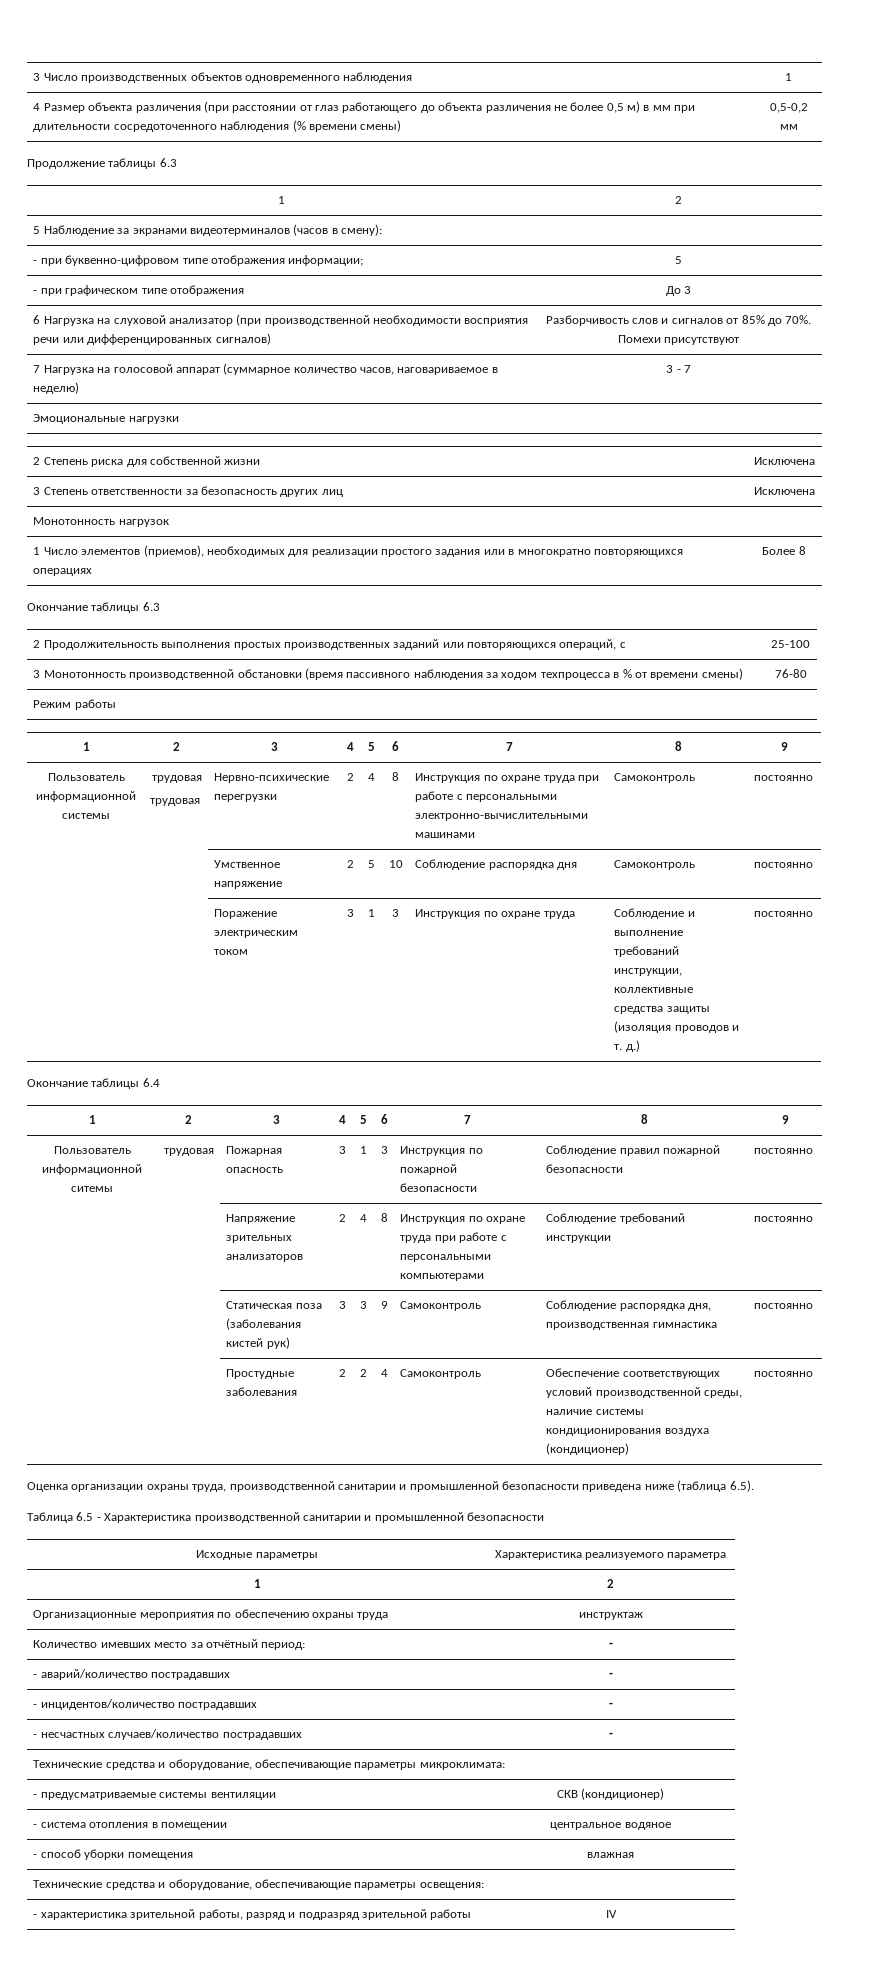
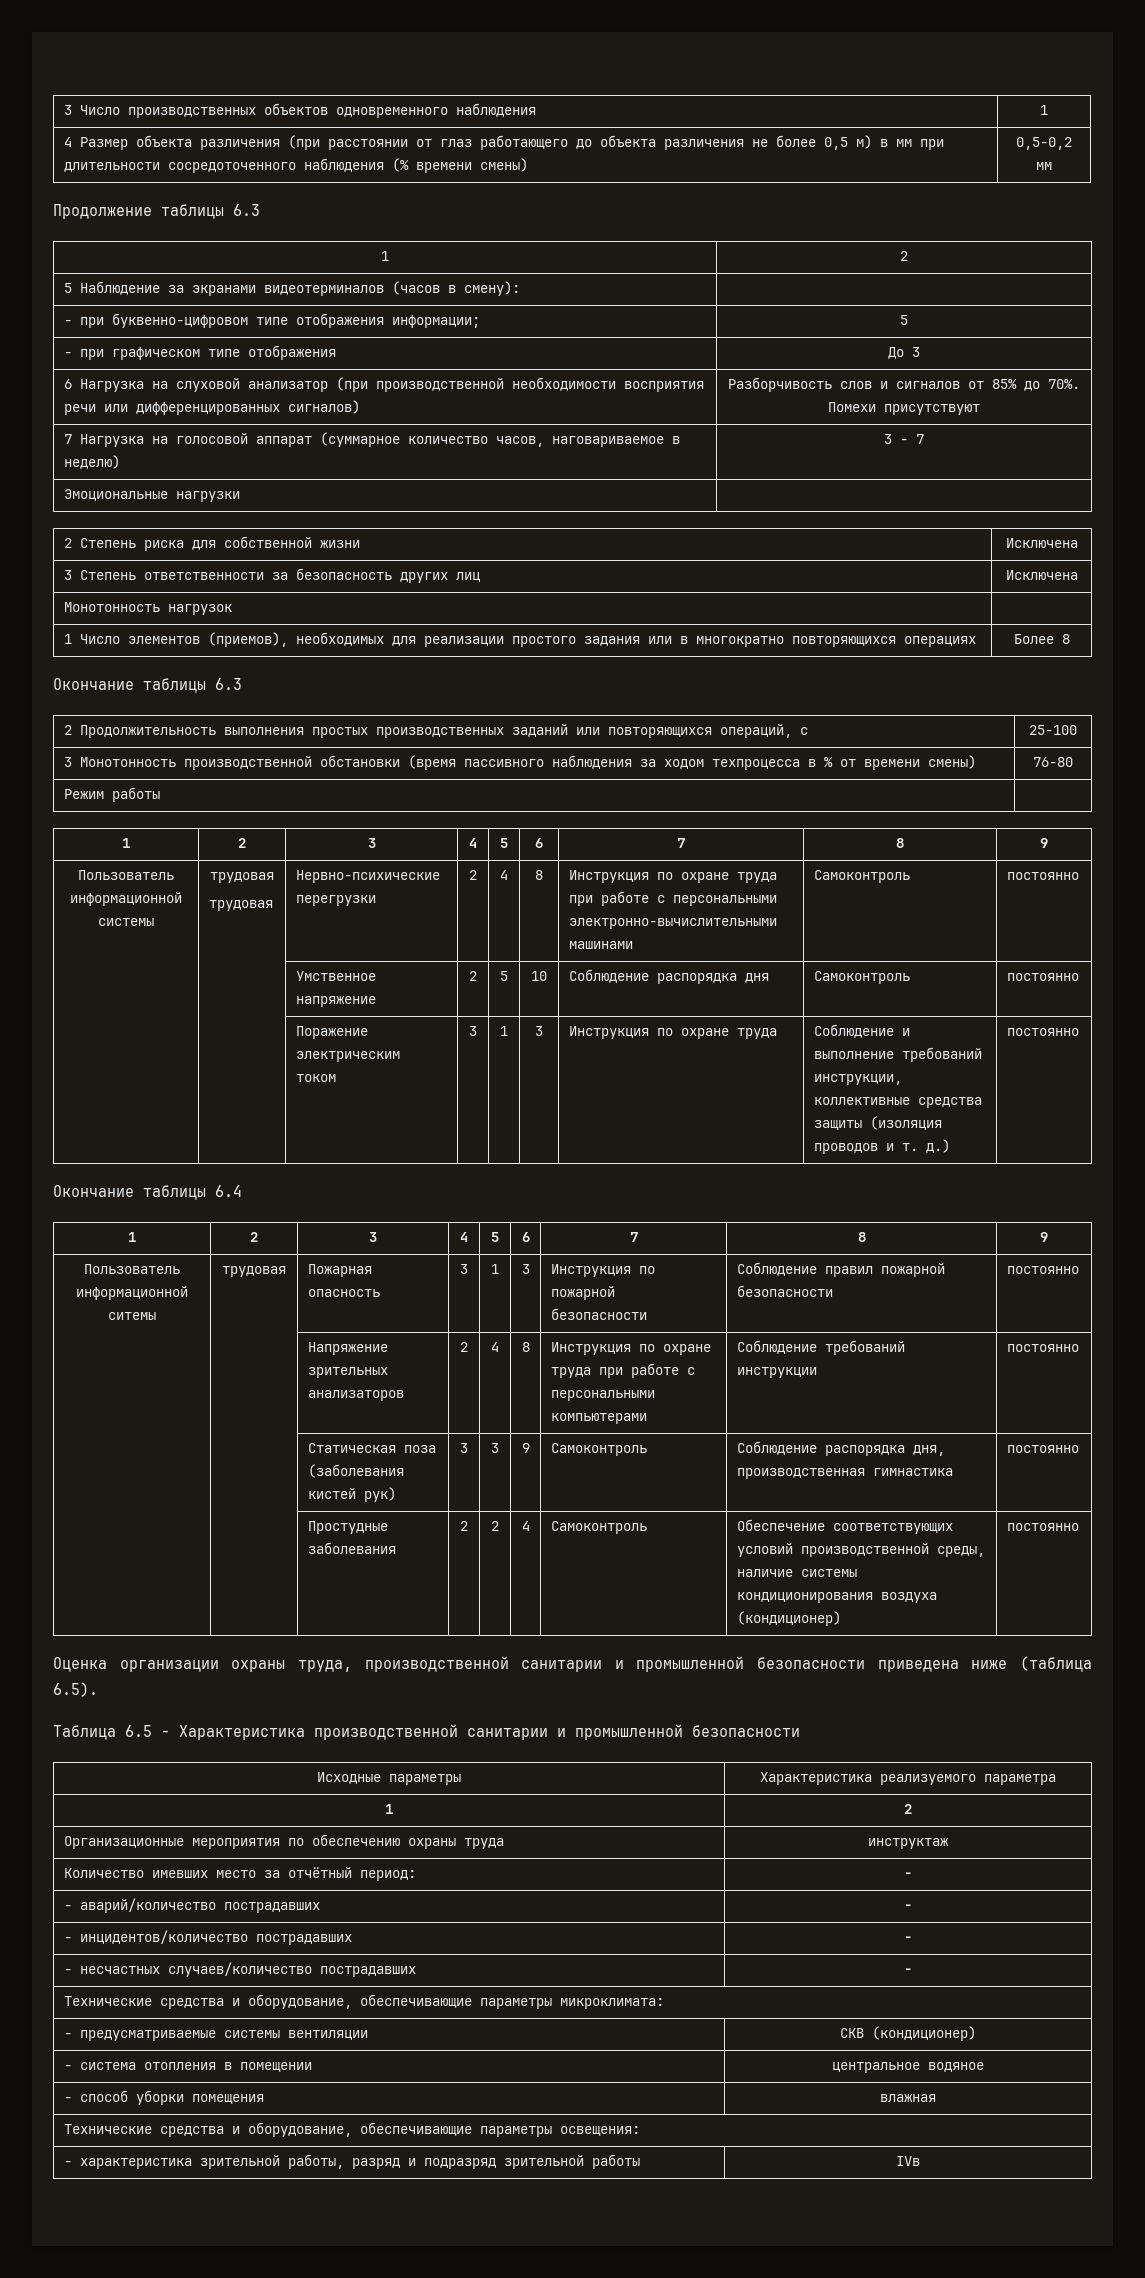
[605,1910,617,1918] IV -> [896,2156,920,2166] IVв

